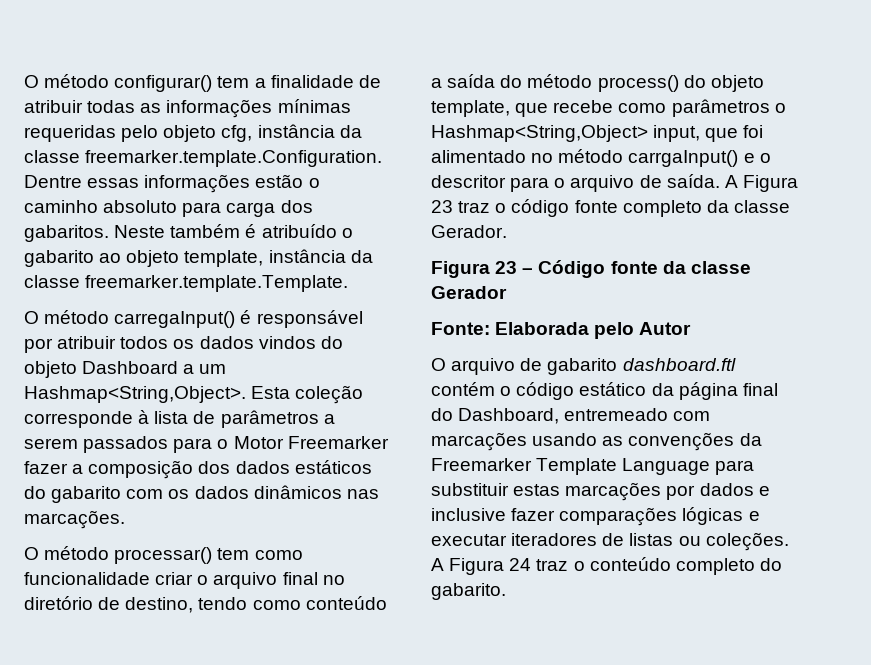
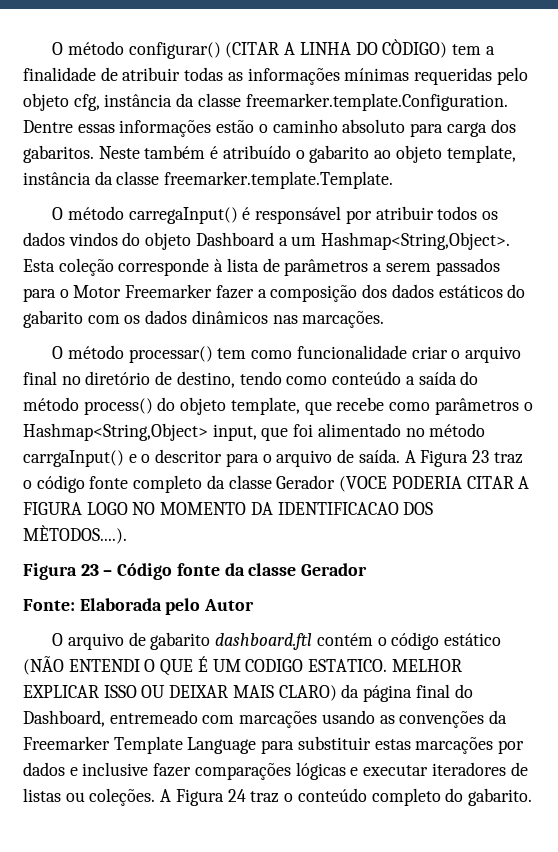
(213, 83) none -> [225,39,448,58] (CITAR A LINHA DO CÒDIGO)
[431,225,507,238] Gerador. -> [276,475,530,492] [23,502,434,515] [23,525,127,544] Gerador (VOCE PODERIA CITAR A FIGURA LOGO NO MOMENTO DA IDENTIFICACAO DOS MÈTODOS....).
(647, 389) none -> [23,656,462,676] [23,685,337,701] (NÃO ENTENDI O QUE É UM CODIGO ESTATICO. MELHOR EXPLICAR ISSO OU DEIXAR MAIS CLARO)

